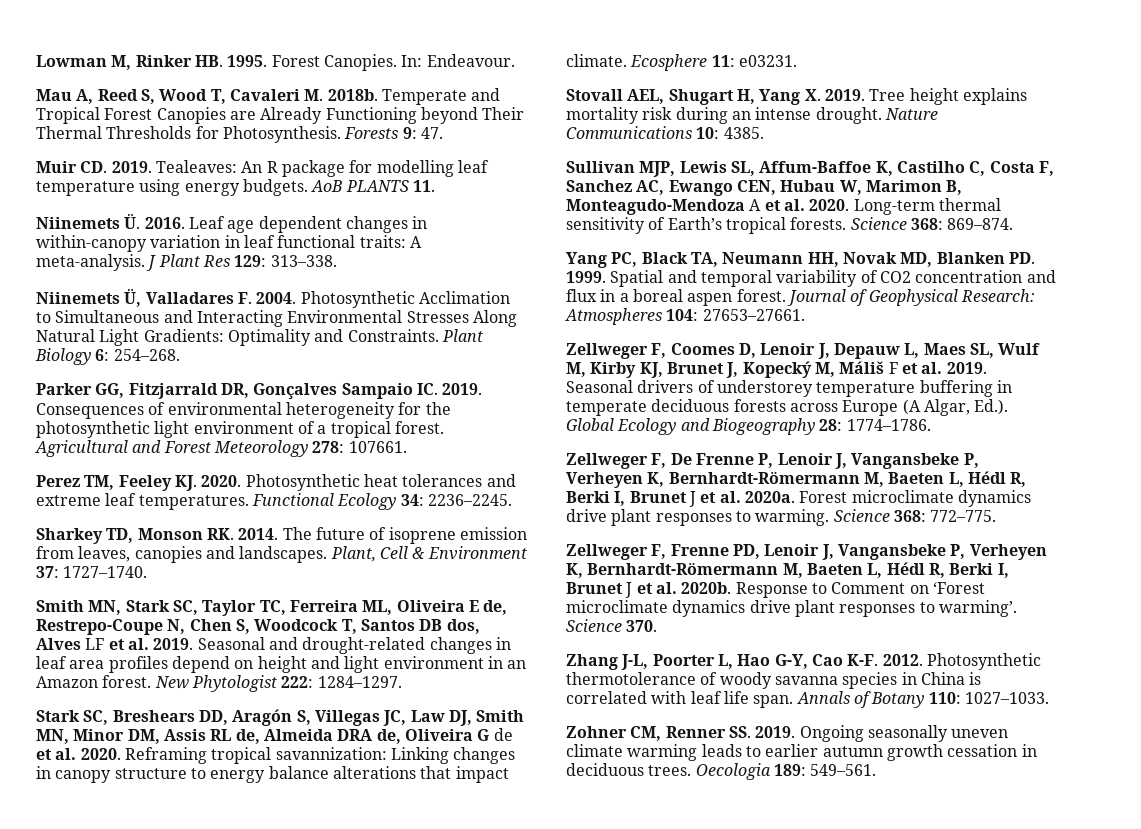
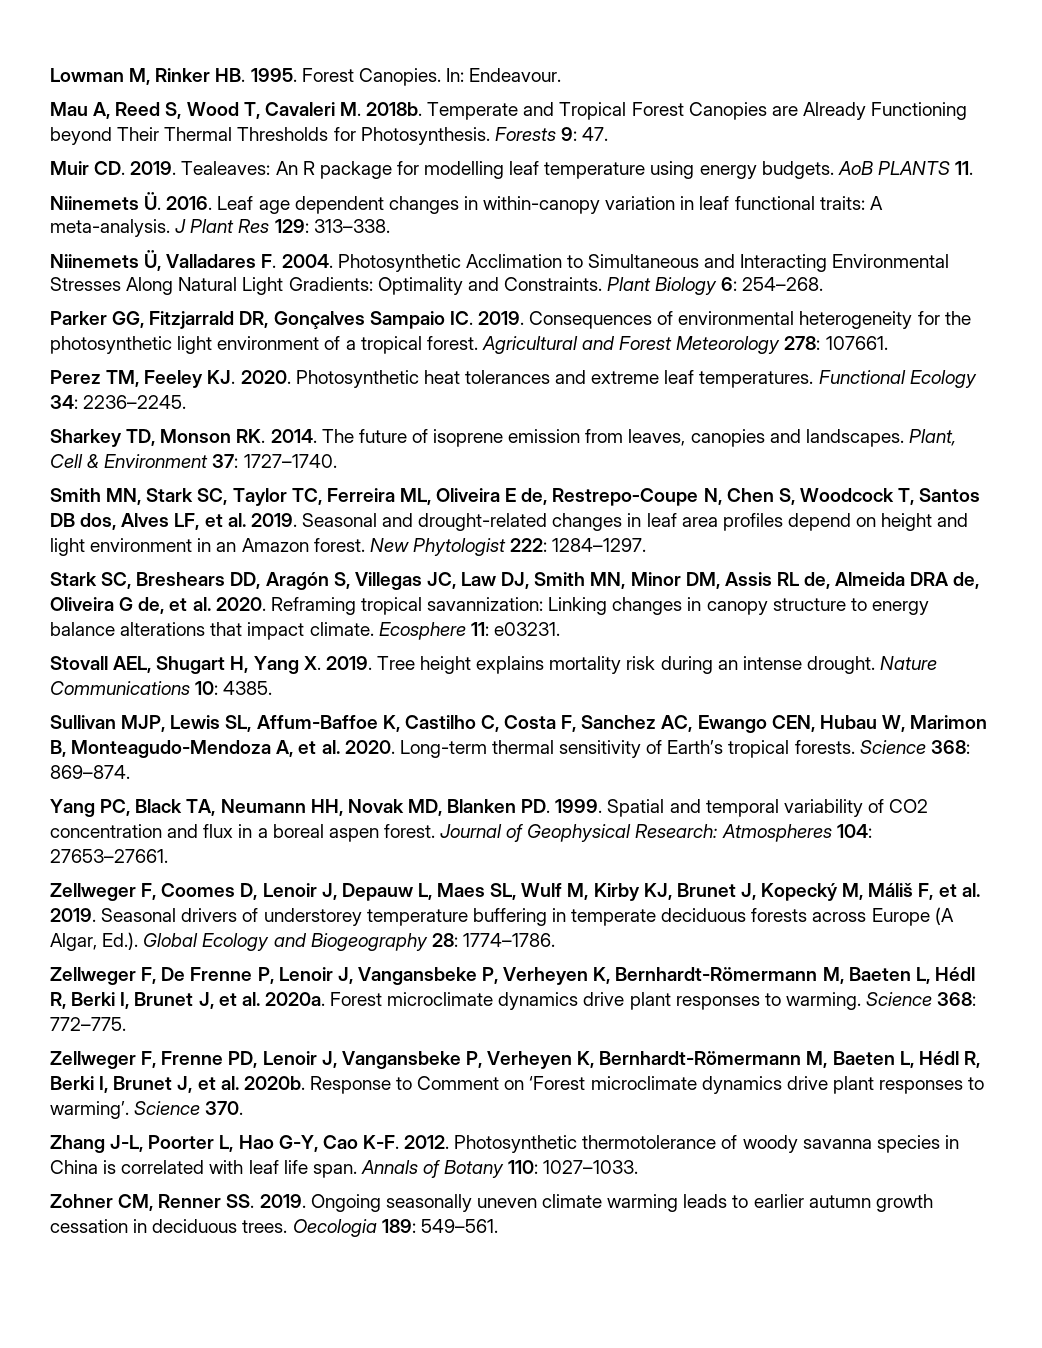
[85,638,105,650] LF -> [174,513,200,530] LF,
[493,728,513,741] de -> [138,597,165,614] de,
[749,199,762,211] A -> [276,740,294,757] A,
[888,362,898,374] F -> [918,883,934,900] F,
[688,491,696,507] J -> [198,992,214,1009] J,
[625,582,633,598] J -> [177,1076,193,1093] J,

